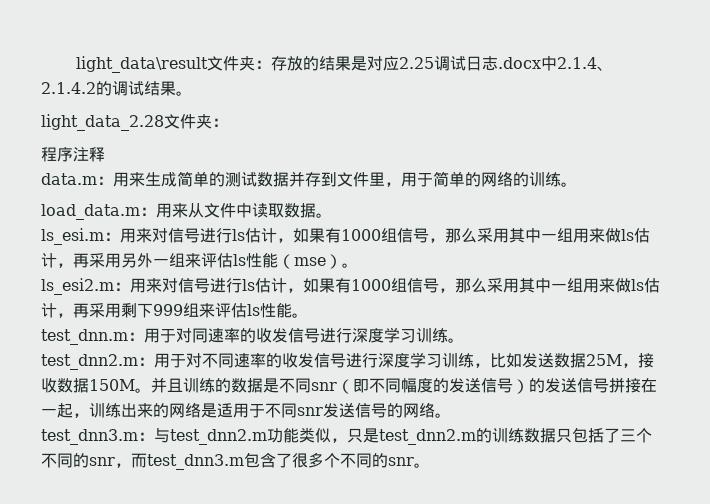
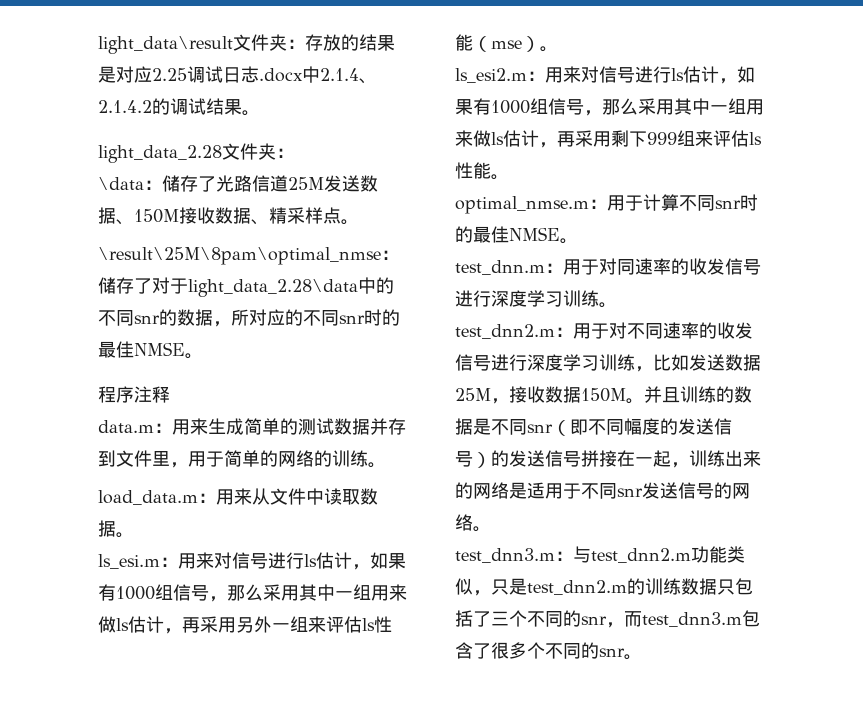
(228, 122) none -> [98,175,378,192] [98,207,359,225] [98,247,399,265] [98,277,394,297] [98,309,400,327] [98,341,203,359] // \data：储存了光路信道25M发送数据、150M接收数据、精采样点。 // \result\25M\8pam\optimal_nmse：储存了对于light_data_2.28\data中的不同snr的数据，所对应的不同snr时的最佳NMSE。
(308, 315) none -> [455,194,758,214] [455,226,578,244] // optimal_nmse.m：用于计算不同snr时的最佳NMSE。

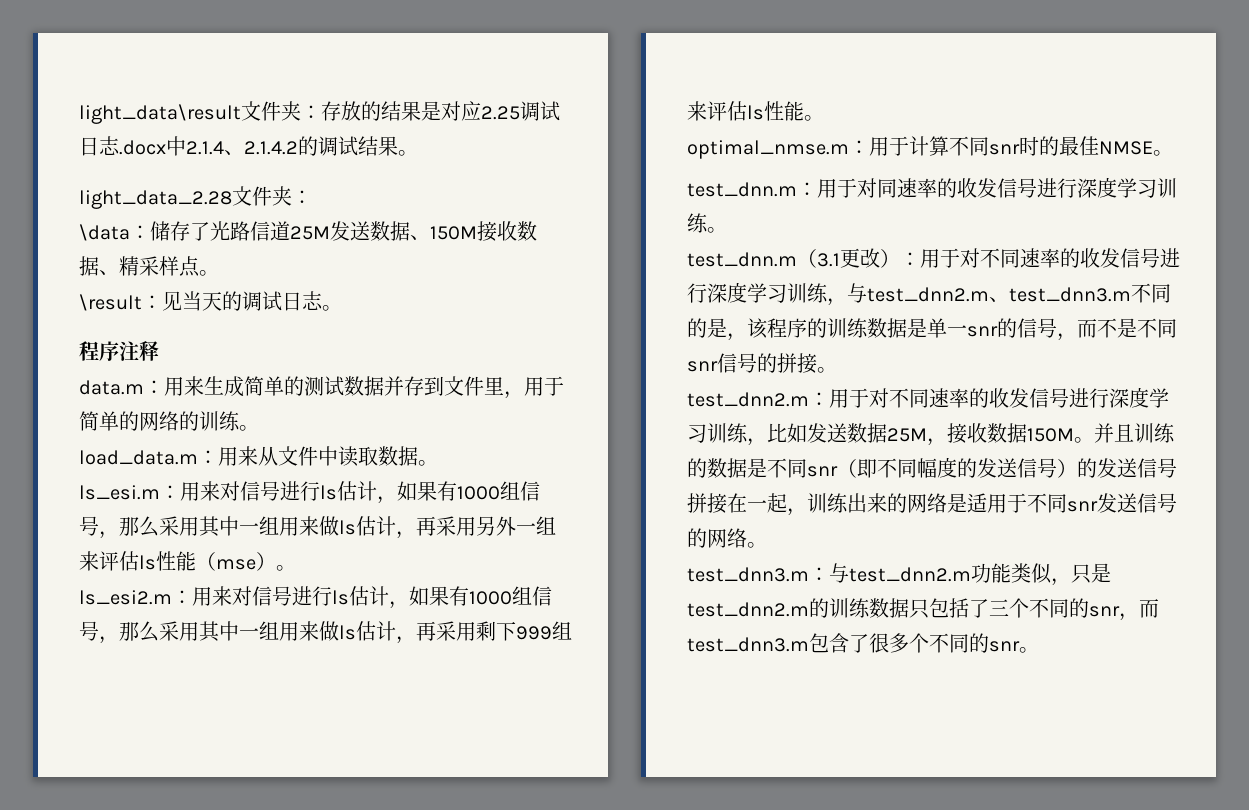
[98,247,399,265] [98,277,394,297] [98,309,400,327] [98,341,185,358] \result\25M\8pam\optimal_nmse：储存了对于light_data_2.28\data中的不同snr的数据，所对应的不同snr时的最佳NMSE -> [79,291,323,311] \result：见当天的调试日志
(617, 305) none -> [687,248,1180,268] [687,282,1171,306] [687,318,1177,341] [687,353,837,374] // test_dnn.m（3.1更改）：用于对不同速率的收发信号进行深度学习训练，与test_dnn2.m、test_dnn3.m不同的是，该程序的训练数据是单一snr的信号，而不是不同snr信号的拼接。

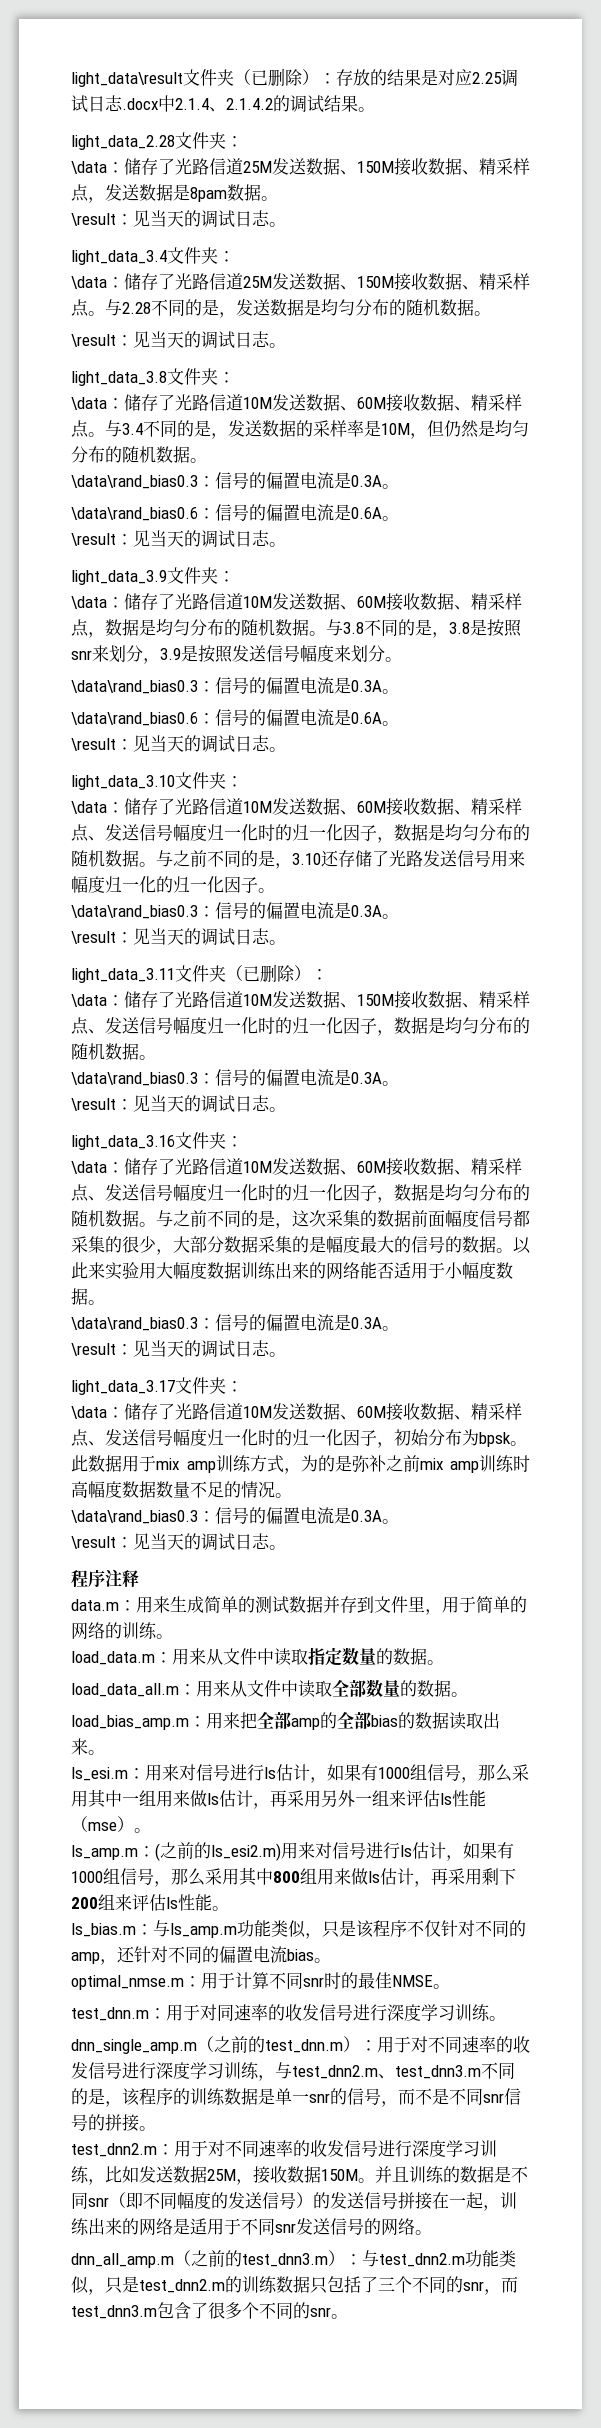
(301, 111) none -> [234,68,319,86] （已删除）
(200, 266) none -> [88,184,278,203] [71,210,286,228] [71,247,235,265] [71,273,530,291] [71,299,491,318] [71,331,286,349] [71,368,235,386] [71,394,522,412] [71,420,529,439] [71,446,207,463] [71,472,399,489] [71,504,399,521] [71,530,286,548] [71,567,235,585] [71,593,522,611] [71,619,522,638] [71,645,402,664] [71,677,399,694] [71,709,399,726] [71,735,286,753] [71,772,243,790] [71,798,522,816] [71,824,530,843] [71,850,525,869] [71,876,275,893] [71,902,399,919] [71,928,286,946] [71,964,328,983] [71,991,530,1009] [71,1017,530,1036] [71,1043,156,1060] [71,1069,399,1086] [71,1095,286,1113] [71,1132,243,1150] [71,1158,522,1176] [71,1184,530,1203] [71,1210,530,1229] [71,1236,531,1255] [71,1262,513,1280] [71,1288,105,1305] [71,1314,399,1331] [71,1340,286,1358] [71,1377,243,1395] [71,1403,522,1421] [71,1429,527,1448] [71,1455,530,1474] [71,1481,292,1498] [71,1507,382,1524] ，发送数据是8pam数据。 // \result：见当天的调试日志。 // light_data_3.4文件夹： // \data：储存了光路信道25M发送数据、150M接收数据、精采样点。与2.28不同的是，发送数据是均匀分布的随机数据。 // \result：见当天的调试日志。 // light_data_3.8文件夹： // \data：储存了光路信道10M发送数据、60M接收数据、精采样点。与3.4不同的是，发送数据的采样率是10M，但仍然是均匀分布的随机数据。 // \data\rand_bias0.3：信号的偏置电流是0.3A。 // \data\rand_bias0.6：信号的偏置电流是0.6A。 // \result：见当天的调试日志。 // light_data_3.9文件夹： // \data：储存了光路信道10M发送数据、60M接收数据、精采样点，数据是均匀分布的随机数据。与3.8不同的是，3.8是按照snr来划分，3.9是按照发送信号幅度来划分。 // \data\rand_bias0.3：信号的偏置电流是0.3A。 // \data\rand_bias0.6：信号的偏置电流是0.6A。 // \result：见当天的调试日志。 // light_data_3.10文件夹： // \data：储存了光路信道10M发送数据、60M接收数据、精采样点、发送信号幅度归一化时的归一化因子，数据是均匀分布的随机数据。与之前不同的是，3.10还存储了光路发送信号用来幅度归一化的归一化因子。 // \data\rand_bias0.3：信号的偏置电流是0.3A。 // \result：见当天的调试日志。 // light_data_3.11文件夹（已删除）： // \data：储存了光路信道10M发送数据、150M接收数据、精采样点、发送信号幅度归一化时的归一化因子，数据是均匀分布的随机数据。 // \data\rand_bias0.3：信号的偏置电流是0.3A。 // \result：见当天的调试日志。 // light_data_3.16文件夹： // \data：储存了光路信道10M发送数据、60M接收数据、精采样点、发送信号幅度归一化时的归一化因子，数据是均匀分布的随机数据。与之前不同的是，这次采集的数据前面幅度信号都采集的很少，大部分数据采集的是幅度最大的信号的数据。以此来实验用大幅度数据训练出来的网络能否适用于小幅度数据。 // \data\rand_bias0.3：信号的偏置电流是0.3A。 // \result：见当天的调试日志。 // light_data_3.17文件夹： // \data：储存了光路信道10M发送数据、60M接收数据、精采样点、发送信号幅度归一化时的归一化因子，初始分布为bpsk。此数据用于mix amp训练方式，为的是弥补之前mix amp训练时高幅度数据数量不足的情况。 // \data\rand_bias0.3：信号的偏置电流是0.3A
[378,446,438,466] 数据。 -> [308,1647,444,1666] [71,1679,468,1698] [71,1712,500,1730] [71,1738,105,1755] 指定数量的数据。 // load_data_all.m：用来从文件中读取全部数量的数据。 // load_bias_amp.m：用来把全部amp的全部bias的数据读取出来。
[79,590,192,605] ls_esi2.m： -> [71,1842,281,1861] ls_amp.m：(之前的ls_esi2.m)
[239,628,259,639] 一 -> [273,1871,300,1883] 800
[516,626,552,640] 999 -> [71,1897,98,1909] 200
(824, 118) none -> [71,1920,526,1939] [71,1946,331,1965] // ls_bias.m：与ls_amp.m功能类似，只是该程序不仅针对不同的amp，还针对不同的偏置电流bias。
[687,248,880,268] test_dnn.m（3.1更改 -> [71,2036,343,2054] dnn_single_amp.m（之前的test_dnn.m
[687,567,809,582] test_dnn3.m -> [71,2250,345,2268] dnn_all_amp.m（之前的test_dnn3.m）

